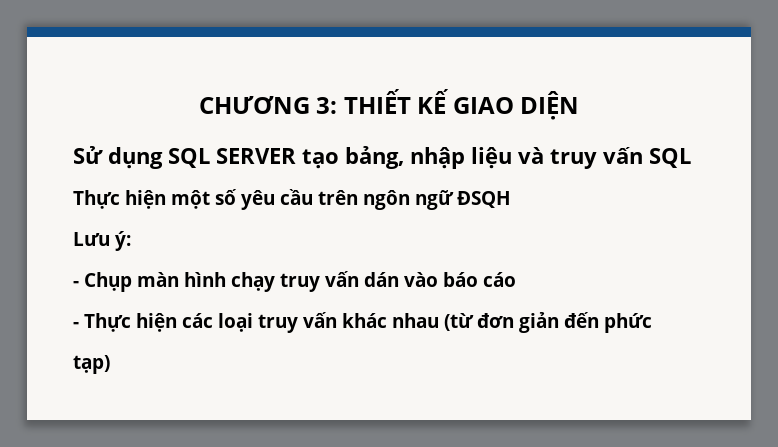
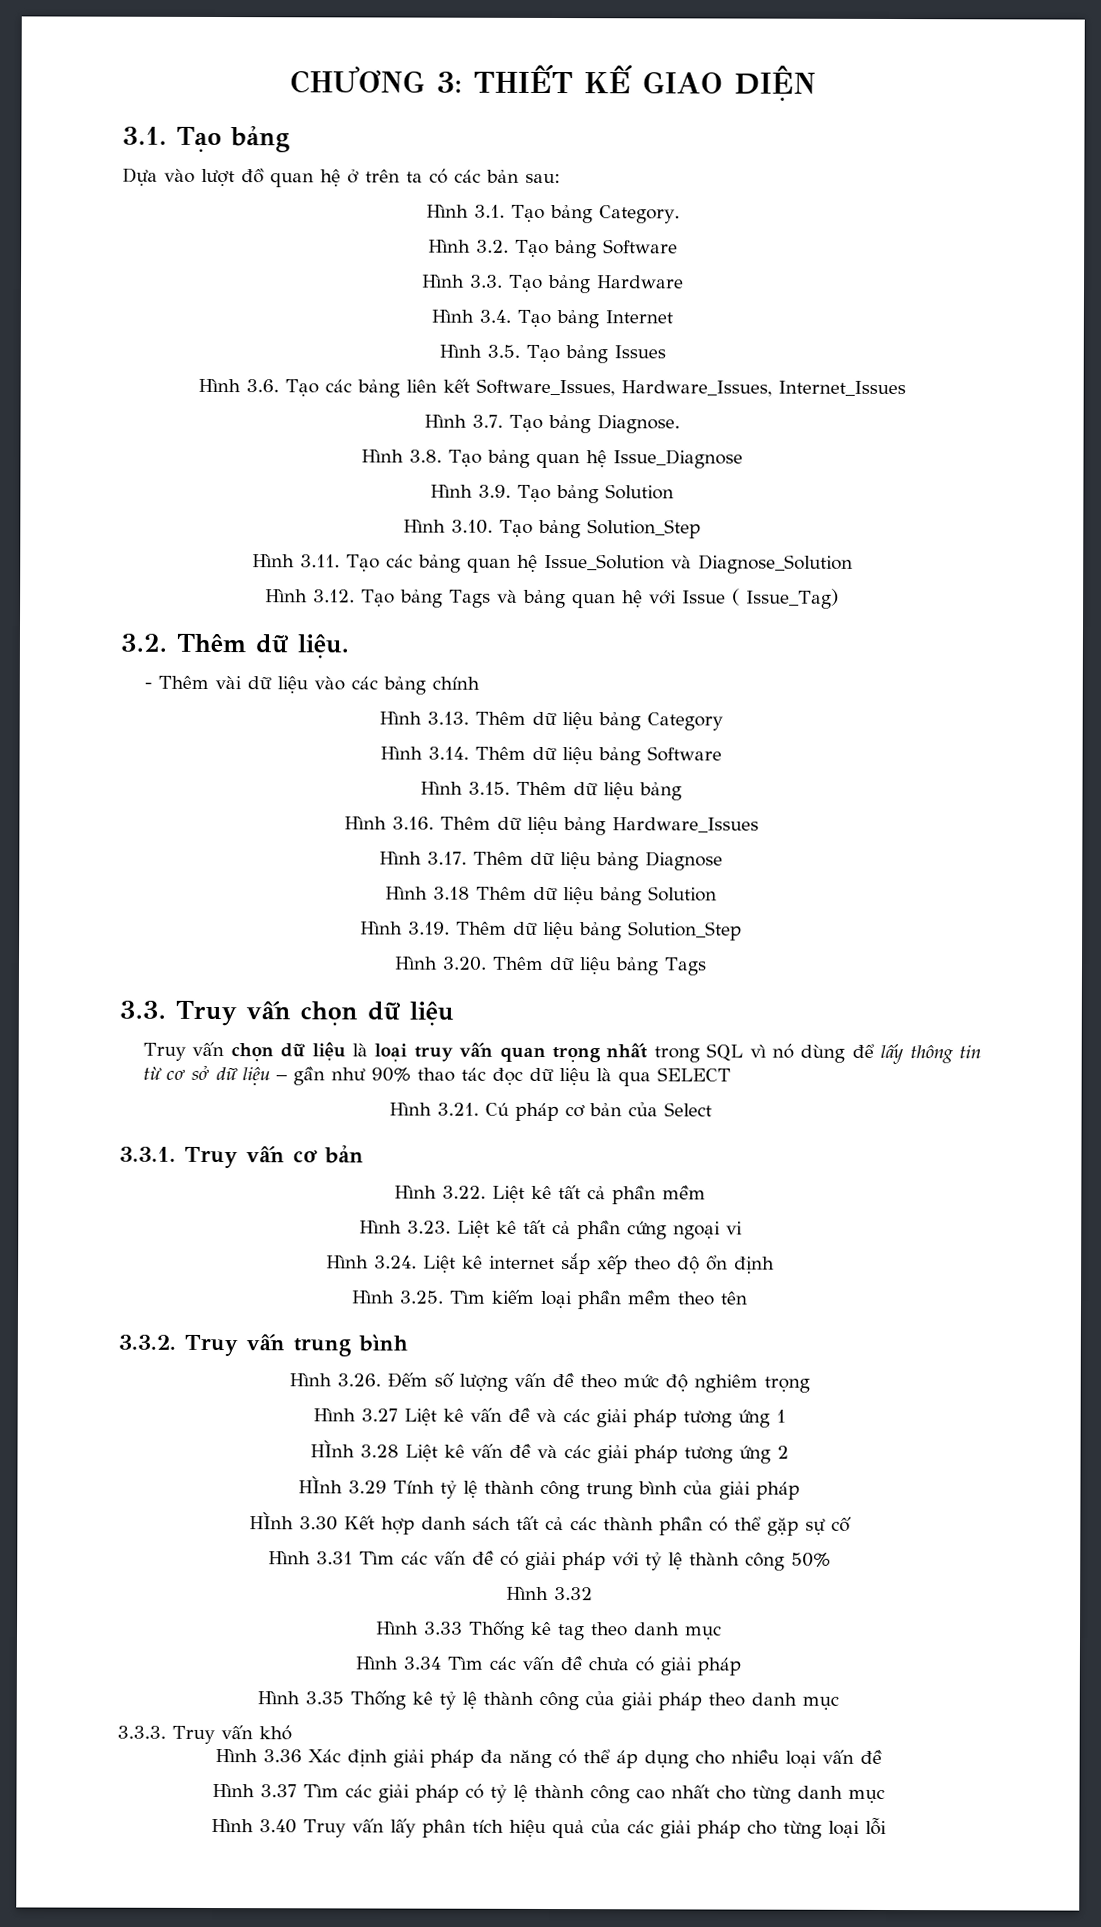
[73,146,691,169] [73,189,511,210] [73,231,131,251] [73,271,516,292] [73,312,652,333] [73,355,110,374] Sử dụng SQL SERVER tạo bảng, nhập liệu và truy vấn SQL // Thực hiện một số yêu cầu trên ngôn ngữ ĐSQH // Lưu ý: // - Chụp màn hình chạy truy vấn dán vào báo cáo // - Thực hiện các loại truy vấn khác nhau (từ đơn giản đến phức // tạp) -> [122,126,290,153] [122,167,561,188] [426,204,681,224] [428,239,678,259] [422,274,684,294] [431,309,673,329] [438,344,666,364] [198,378,906,398] [424,414,680,434] [361,449,743,469] [430,484,674,504] [403,519,701,539] [251,553,853,574] [265,588,839,609] [120,633,349,659] [144,675,481,695] [379,711,723,731] [380,746,722,766] [420,781,682,801] [343,816,759,836] [379,851,723,871] [385,886,717,906] [360,921,742,941] [394,956,708,976] [119,1000,454,1027] [143,1041,982,1065] [143,1065,732,1087] [388,1102,712,1122] [119,1145,364,1169] [394,1185,706,1205] [358,1219,743,1240] [326,1253,775,1275] [351,1289,748,1310] [118,1334,408,1357] [288,1372,810,1393] [312,1407,786,1428] [309,1440,789,1464] [298,1476,800,1500] [248,1512,852,1536] [267,1550,831,1571] [505,1586,593,1601] [376,1620,722,1641] [355,1655,741,1676] [257,1690,839,1711] [117,1725,292,1745] [214,1749,882,1769] [211,1783,885,1804] [210,1817,887,1839] 3.1. Tạo bảng // Dựa vào lượt đồ quan hệ ở trên ta có các bản sau: // Hình 3.1. Tạo bảng Category. // Hình 3.2. Tạo bảng Software // Hình 3.3. Tạo bảng Hardware // Hình 3.4. Tạo bảng Internet // Hình 3.5. Tạo bảng Issues // Hình 3.6. Tạo các bảng liên kết Software_Issues, Hardware_Issues, Internet_Issues // Hình 3.7. Tạo bảng Diagnose. // Hình 3.8. Tạo bảng quan hệ Issue_Diagnose // Hình 3.9. Tạo bảng Solution // Hình 3.10. Tạo bảng Solution_Step // Hình 3.11. Tạo các bảng quan hệ Issue_Solution và Diagnose_Solution // Hình 3.12. Tạo bảng Tags và bảng quan hệ với Issue ( Issue_Tag) // 3.2. Thêm dữ liệu. // - Thêm vài dữ liệu vào các bảng chính // Hình 3.13. Thêm dữ liệu bảng Category // Hình 3.14. Thêm dữ liệu bảng Software // Hình 3.15. Thêm dữ liệu bảng // Hình 3.16. Thêm dữ liệu bảng Hardware_Issues // Hình 3.17. Thêm dữ liệu bảng Diagnose // Hình 3.18 Thêm dữ liệu bảng Solution // Hình 3.19. Thêm dữ liệu bảng Solution_Step // Hình 3.20. Thêm dữ liệu bảng Tags // 3.3. Truy vấn chọn dữ liệu // Truy vấn chọn dữ liệu là loại truy vấn quan trọng nhất trong SQL vì nó dùng để lấy thông tin từ cơ sở dữ liệu – gần như 90% thao tác đọc dữ liệu là qua SELECT // Hình 3.21. Cú pháp cơ bản của Select // 3.3.1. Truy vấn cơ bản // Hình 3.22. Liệt kê tất cả phần mềm // Hình 3.23. Liệt kê tất cả phần cứng ngoại vi // Hình 3.24. Liệt kê internet sắp xếp theo độ ổn định // Hình 3.25. Tìm kiếm loại phần mềm theo tên // 3.3.2. Truy vấn trung bình // Hình 3.26. Đếm số lượng vấn đề theo mức độ nghiêm trọng // Hình 3.27 Liệt kê vấn đề và các giải pháp tương ứng 1 // HÌnh 3.28 Liệt kê vấn đề và các giải pháp tương ứng 2 // HÌnh 3.29 Tính tỷ lệ thành công trung bình của giải pháp // HÌnh 3.30 Kết hợp danh sách tất cả các thành phần có thể gặp sự cố // Hình 3.31 Tìm các vấn đề có giải pháp với tỷ lệ thành công 50% // Hình 3.32 // Hình 3.33 Thống kê tag theo danh mục // Hình 3.34 Tìm các vấn đề chưa có giải pháp // Hình 3.35 Thống kê tỷ lệ thành công của giải pháp theo danh mục // 3.3.3. Truy vấn khó // Hình 3.36 Xác định giải pháp đa năng có thể áp dụng cho nhiều loại vấn đề // Hình 3.37 Tìm các giải pháp có tỷ lệ thành công cao nhất cho từng danh mục // Hình 3.40 Truy vấn lấy phân tích hiệu quả của các giải pháp cho từng loại lỗi

